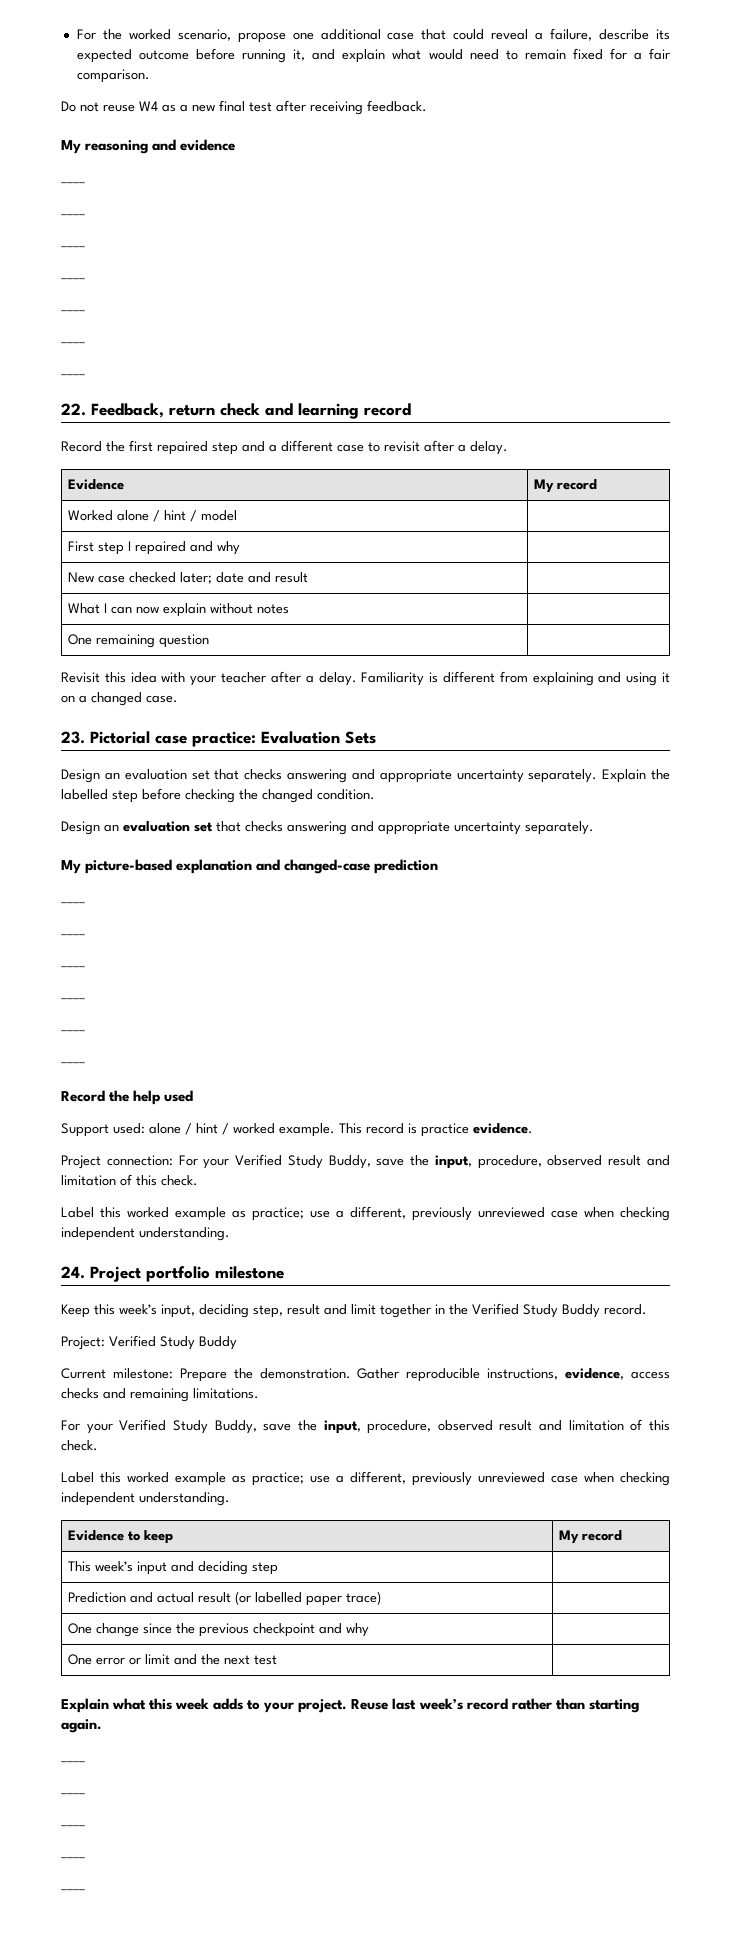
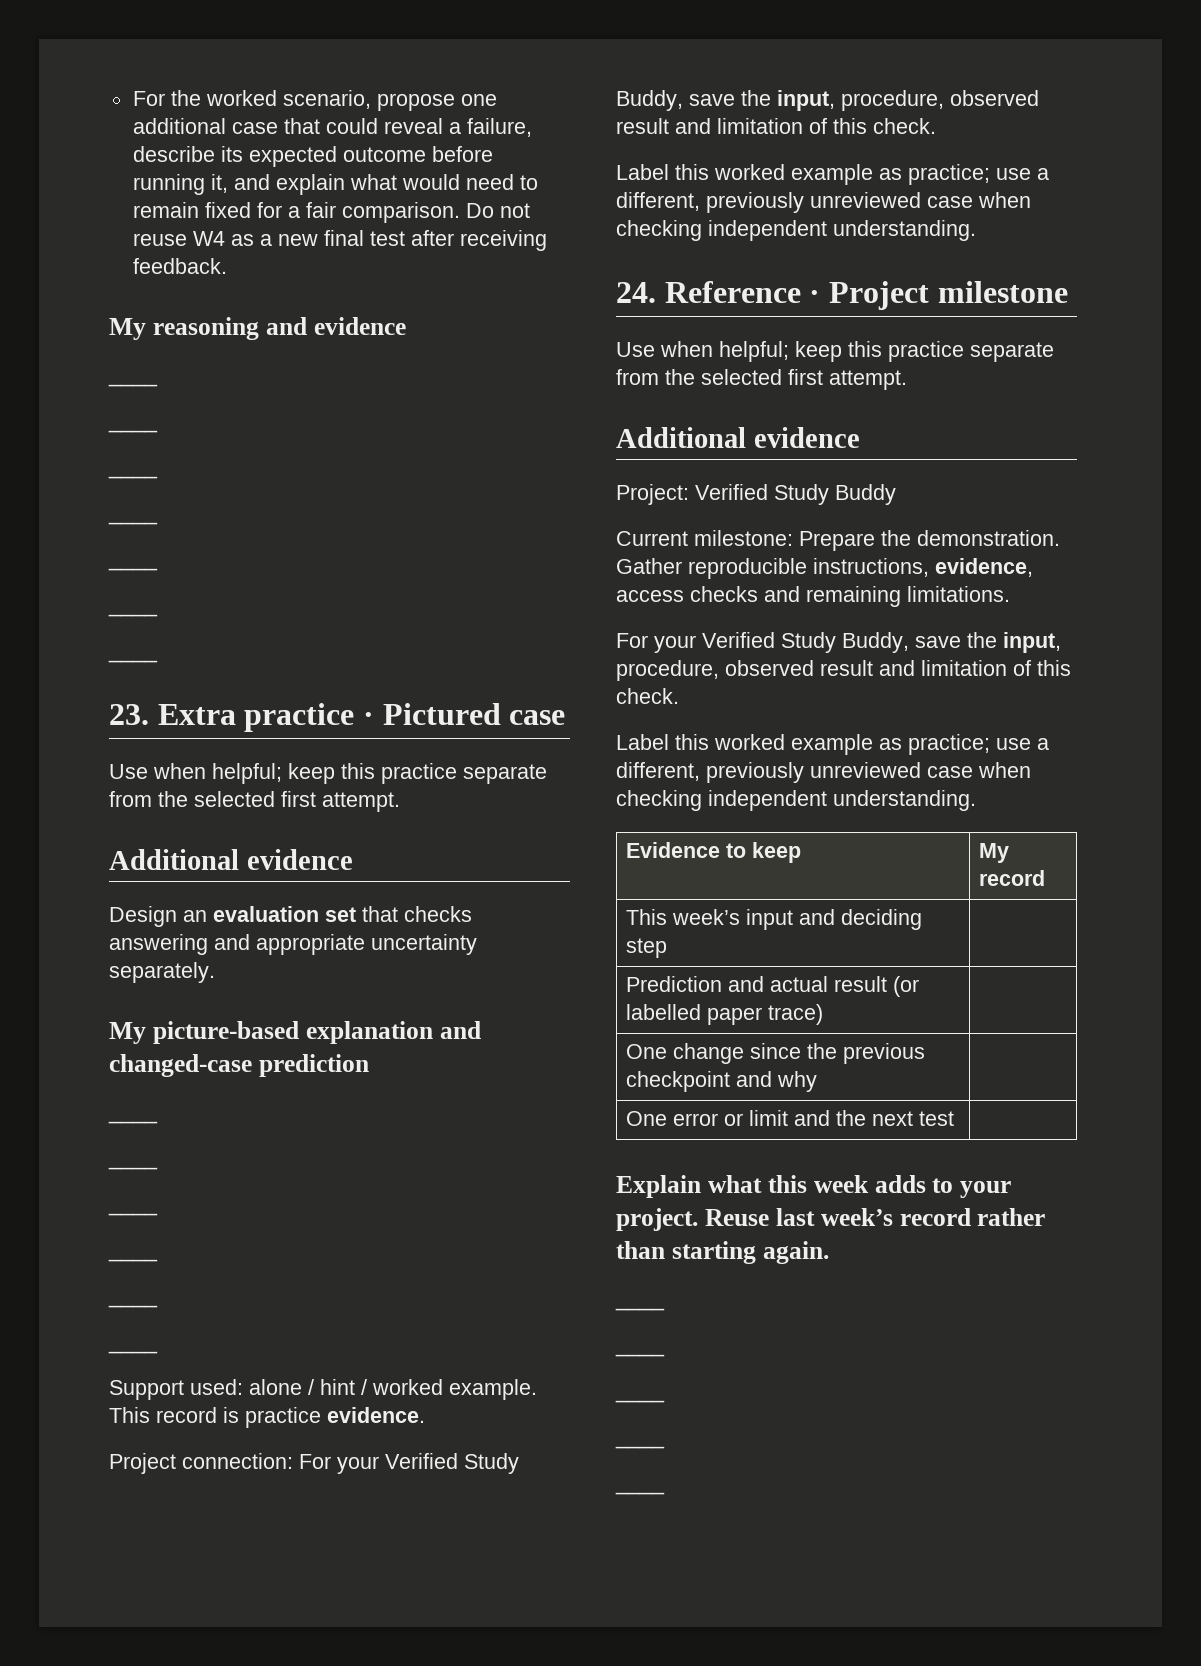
(150, 76) // -> (460, 212) none
[61,403,411,419] [61,440,508,455] [68,479,125,490] [534,479,598,493] [68,510,238,522] [68,541,241,555] [68,572,309,584] [68,603,290,617] [68,634,210,648] [61,671,670,686] [61,692,178,706] [61,731,376,747] [61,769,670,783] [61,788,375,803] 22. Feedback, return check and learning record // Record the first repaired step and a different case to revisit after a delay. // Evidence | My record // Worked alone / hint / model | // First step I repaired and why | // New case checked later; date and result | // What I can now explain without notes | // One remaining question | // Revisit this idea with your teacher after a delay. Familiarity is different from explaining and using it on a changed case. // 23. Pictorial case practice: Evaluation Sets // Design an evaluation set that checks answering and appropriate uncertainty separately. Explain the labelled step before checking the changed condition. -> [109,703,566,732] [109,763,547,784] [109,791,400,812] [109,849,353,870] 23. Extra practice · Pictured case // Use when helpful; keep this practice separate from the selected first attempt. // Additional evidence
[61,1090,194,1105] // Record the help used -> (158, 1351) none
[90,1266,284,1282] [61,1303,647,1318] Project portfolio milestone // Keep this week’s input, deciding step, result and limit together in the Verified Study Buddy record. -> [664,281,1068,310] [616,341,1054,362] [616,369,907,390] [616,427,860,448] Reference · Project milestone // Use when helpful; keep this practice separate from the selected first attempt. // Additional evidence

